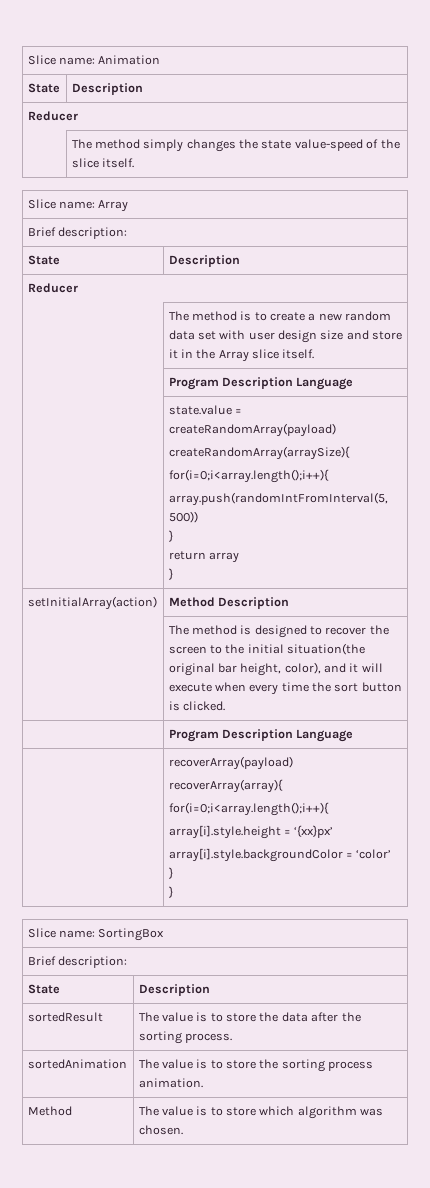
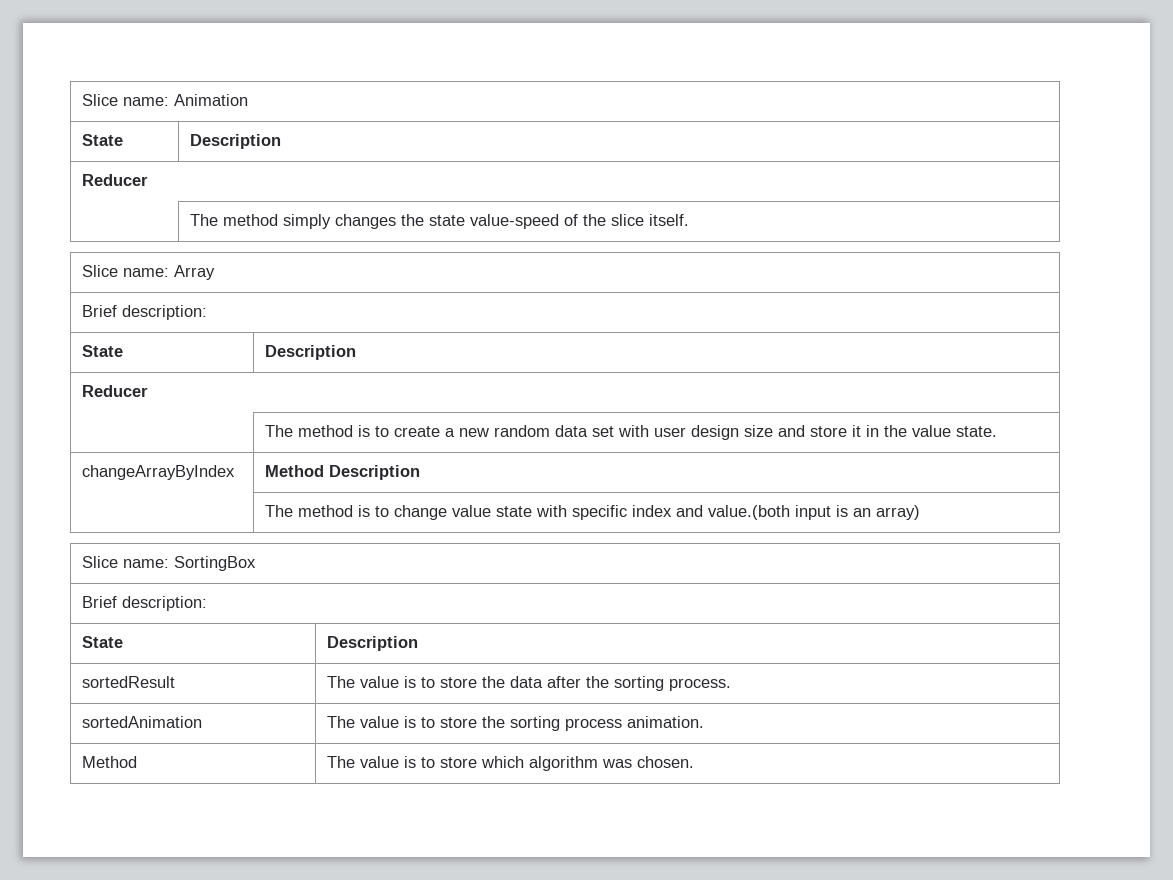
[218,349,315,362] [168,377,354,390] [168,405,242,415] [168,423,336,437] [168,446,350,460] [168,469,329,483] [168,492,388,506] [168,511,198,523] [168,530,173,542] [168,551,239,563] [168,568,173,580] [27,596,157,610] Array slice itself. // | Program Description Language // | state.value = createRandomArray(payload) // createRandomArray(arraySize){ // for(i=0;i<array.length();i++){ // array.push(randomIntFromInterval(5, 500)) // } // return array // } // setInitialArray(action) -> [911,425,997,437] [81,465,235,480] value state. // changeArrayByIndex
[254,625,389,638] [168,643,366,655] [168,662,383,676] [168,682,402,695] [168,701,225,711] [168,729,354,742] [168,756,293,770] [168,779,283,793] [168,802,329,816] [168,825,334,839] [168,848,392,862] [168,867,173,879] [168,886,173,898] designed to recover the screen to the initial situation(the original bar height, color), and it will execute when every time the sort button is clicked. // | Program Description Language // | recoverArray(payload) // recoverArray(array){ // for(i=0;i<array.length();i++){ // array[i].style.height = ‘{xx}px’ // array[i].style.backgroundColor = ‘color’ // } // } -> [374,505,920,520] to change value state with specific index and value.(both input is an array)

